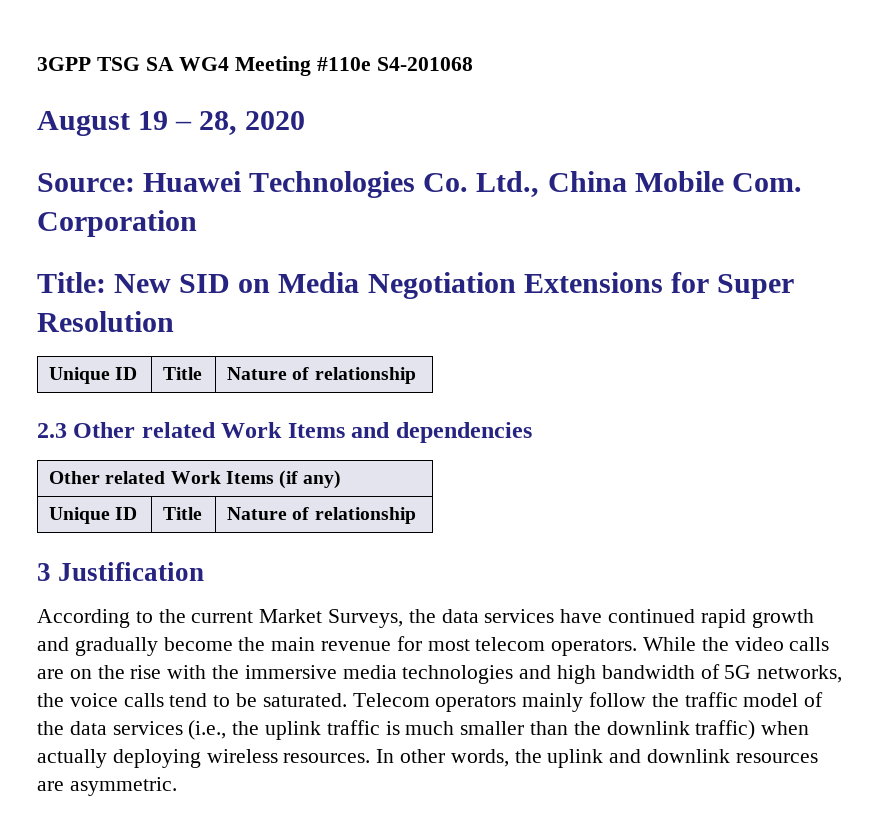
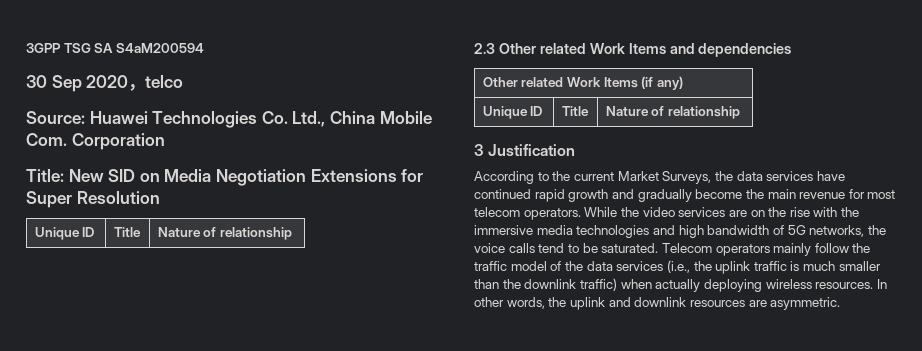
[179,56,473,76] [37,111,238,136] WG4 Meeting #110e S4-201068 // August 19 – 28, -> [115,43,204,53] [26,75,82,92] S4aM200594 // 30 Sep
(306, 120) none -> [128,75,184,91] ，telco
[789,637,830,651] calls -> [678,207,726,217] services

